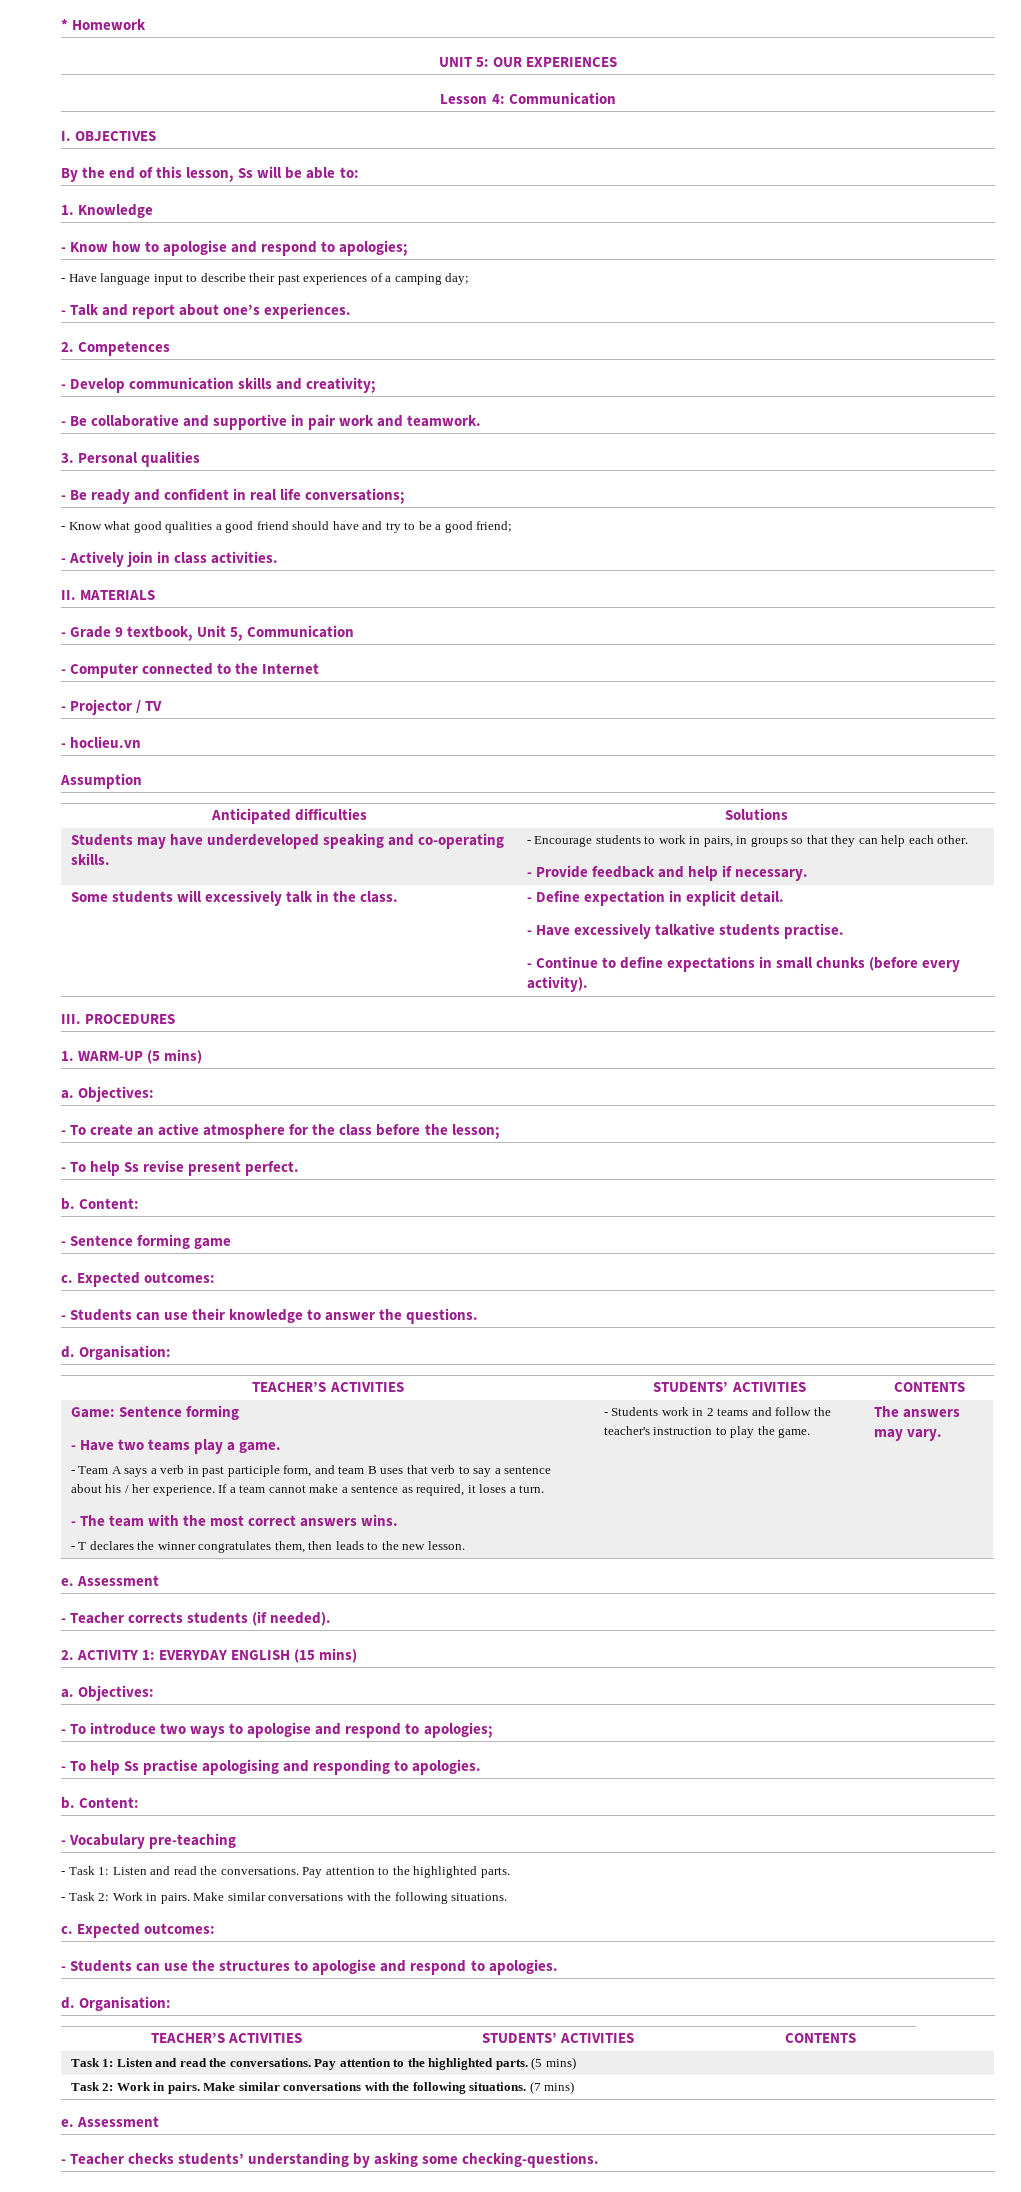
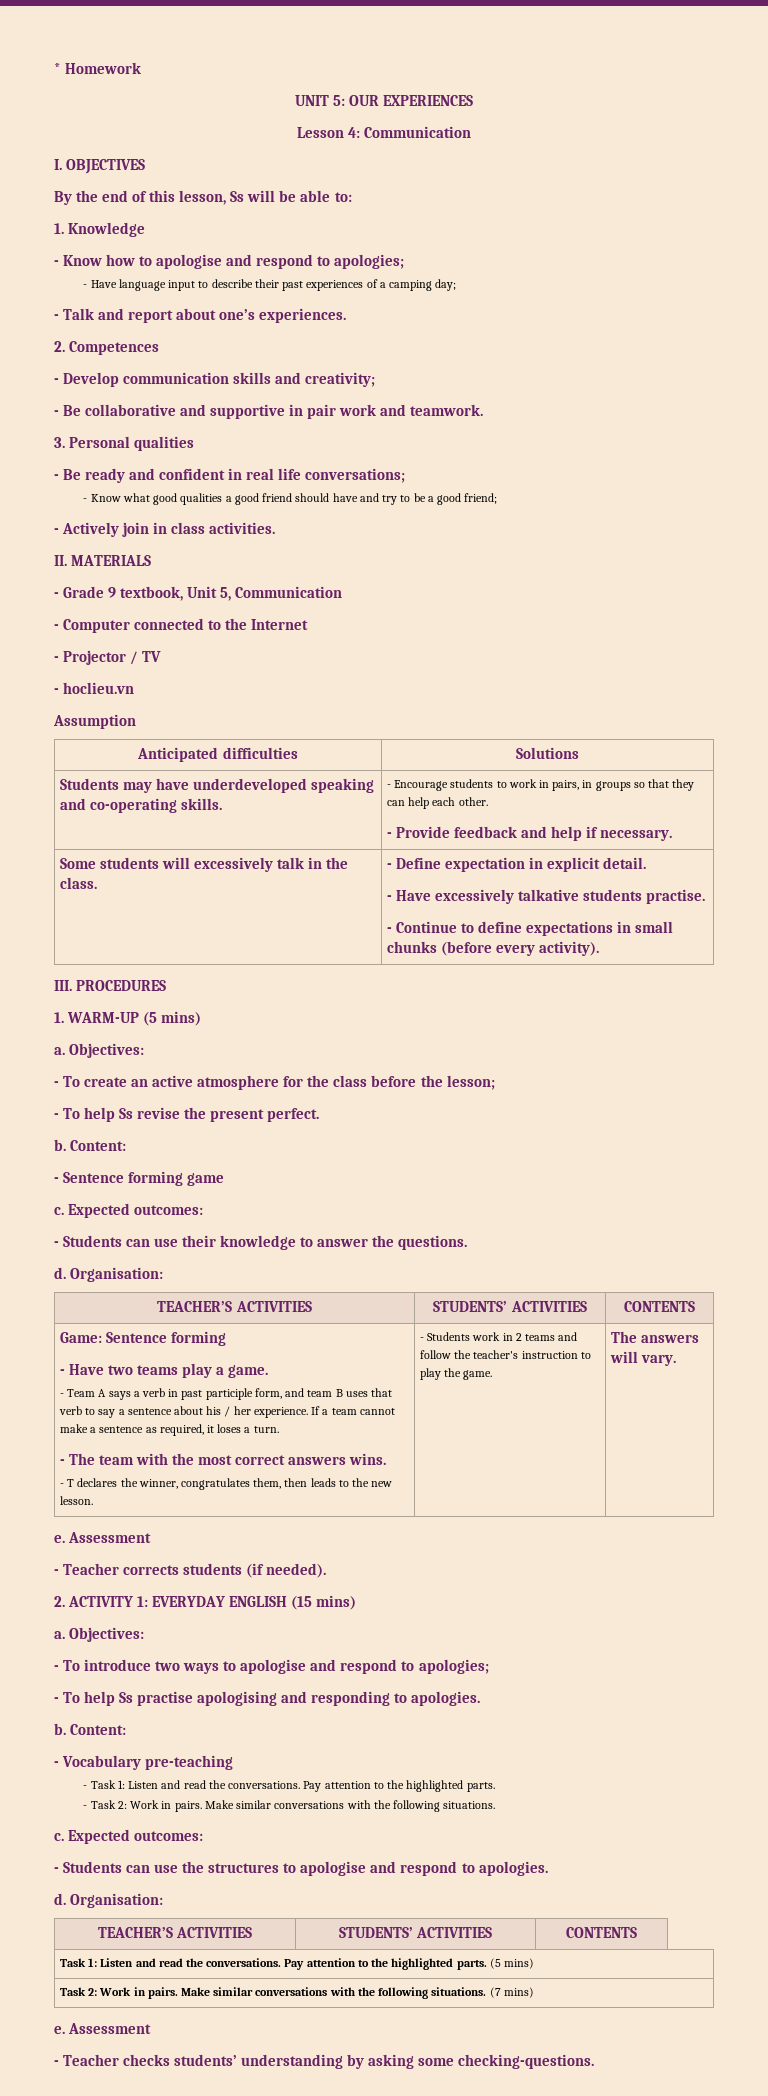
(185, 1166) none -> [184,1107,207,1119] the
[157,1542,196,1550] winner -> [138,1479,178,1489] winner,
[873,1429,903,1441] may -> [609,1351,638,1363] will

